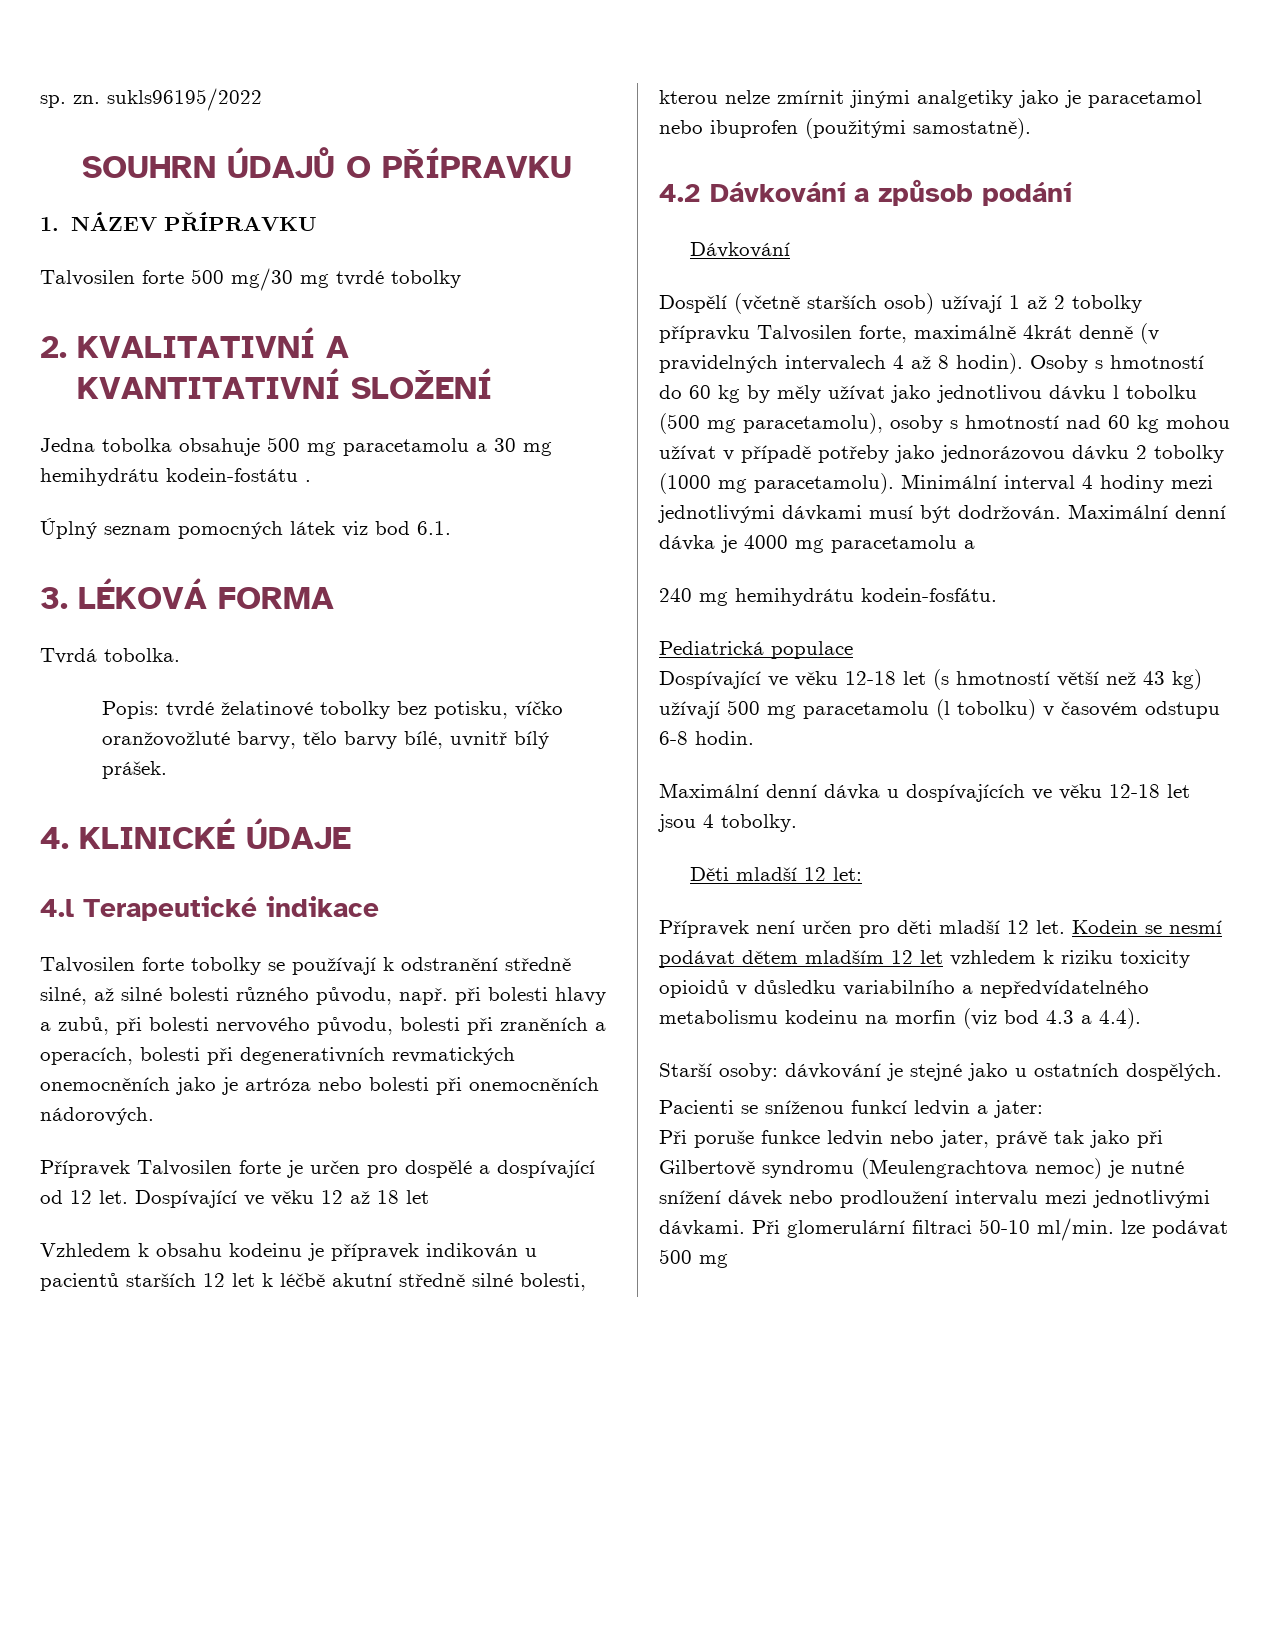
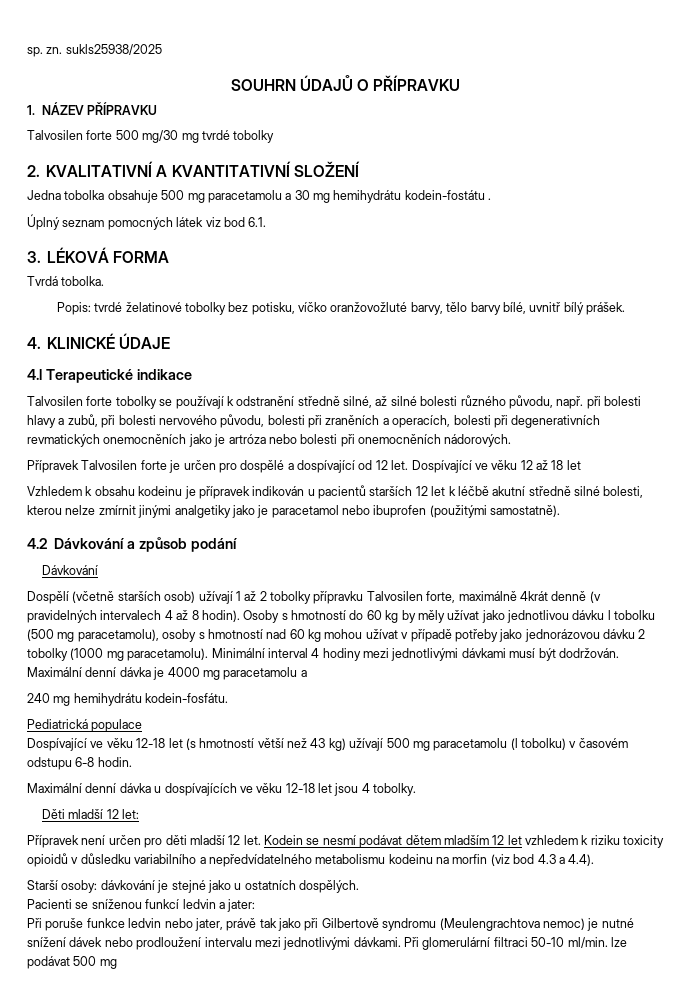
[107,88,262,111] sukls96195/2022 -> [65,44,162,55] sukls25938/2025

